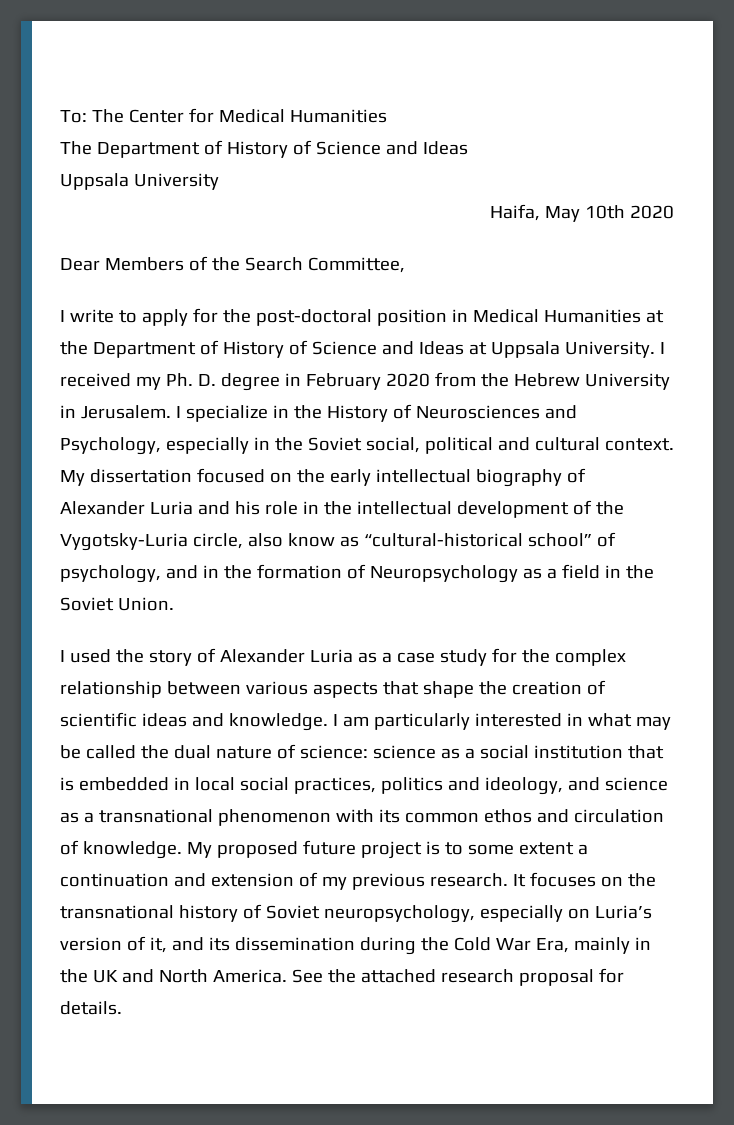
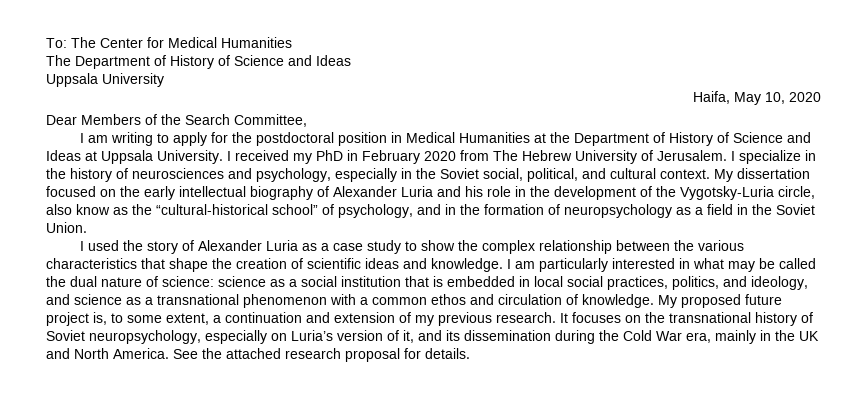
[585,205,626,219] 10th -> [765,92,785,104] 10,
[69,309,114,323] write -> [87,132,153,146] am writing
[255,309,372,326] post-doctoral -> [255,132,334,146] postdoctoral
[165,373,280,391] Ph. D. degree -> [316,150,343,161] PhD
[480,373,509,387] the -> [493,150,518,161] The
[60,405,76,418] in -> [641,150,653,161] of
[326,404,577,422] [60,437,161,455] History of Neurosciences and Psychology, -> [70,168,331,182] history of neurosciences and psychology,
[424,437,493,454] political -> [527,168,578,182] political,
[356,501,452,515] intellectual -> (550, 191) none
(359, 541) none -> [132,204,152,215] the
[369,565,518,583] Neuropsychology -> [564,204,672,218] neuropsychology
[491,648,517,663] for -> [404,240,455,251] to show
[245,681,378,698] various aspects -> [673,240,744,251] [46,258,137,269] the various characteristics
[380,777,443,794] politics -> [672,276,719,290] politics,
[378,809,400,823] its -> [360,297,368,305] a
[425,841,440,855] is -> [93,312,107,325] is,
[518,842,574,855] extent -> [166,313,209,325] extent,
[535,938,569,953] Era, -> [686,332,711,343] era,

